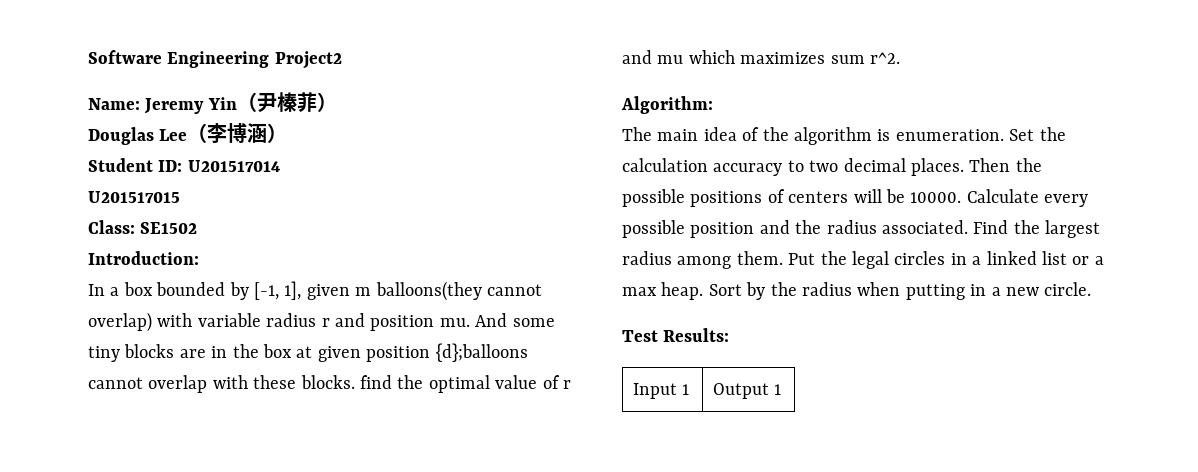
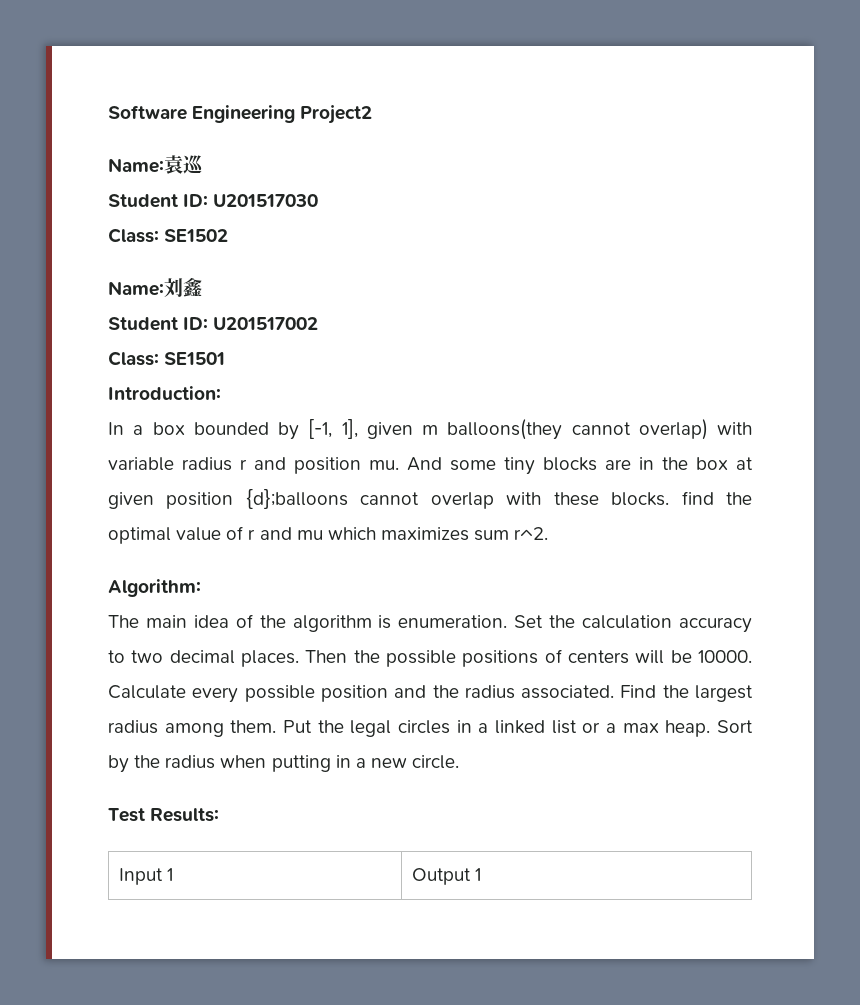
[144,92,337,114] [88,123,288,145] [88,158,280,172] [88,191,180,203] Jeremy Yin（尹榛菲） // Douglas Lee（李博涵） // Student ID: U201517014 // U201517015 -> [164,155,204,174] [108,194,319,208] 袁巡 // Student ID: U201517030
(198, 228) none -> [108,277,202,298] [108,317,319,331] [108,351,226,366] // Name:刘鑫 // Student ID: U201517002 // Class: SE1501

